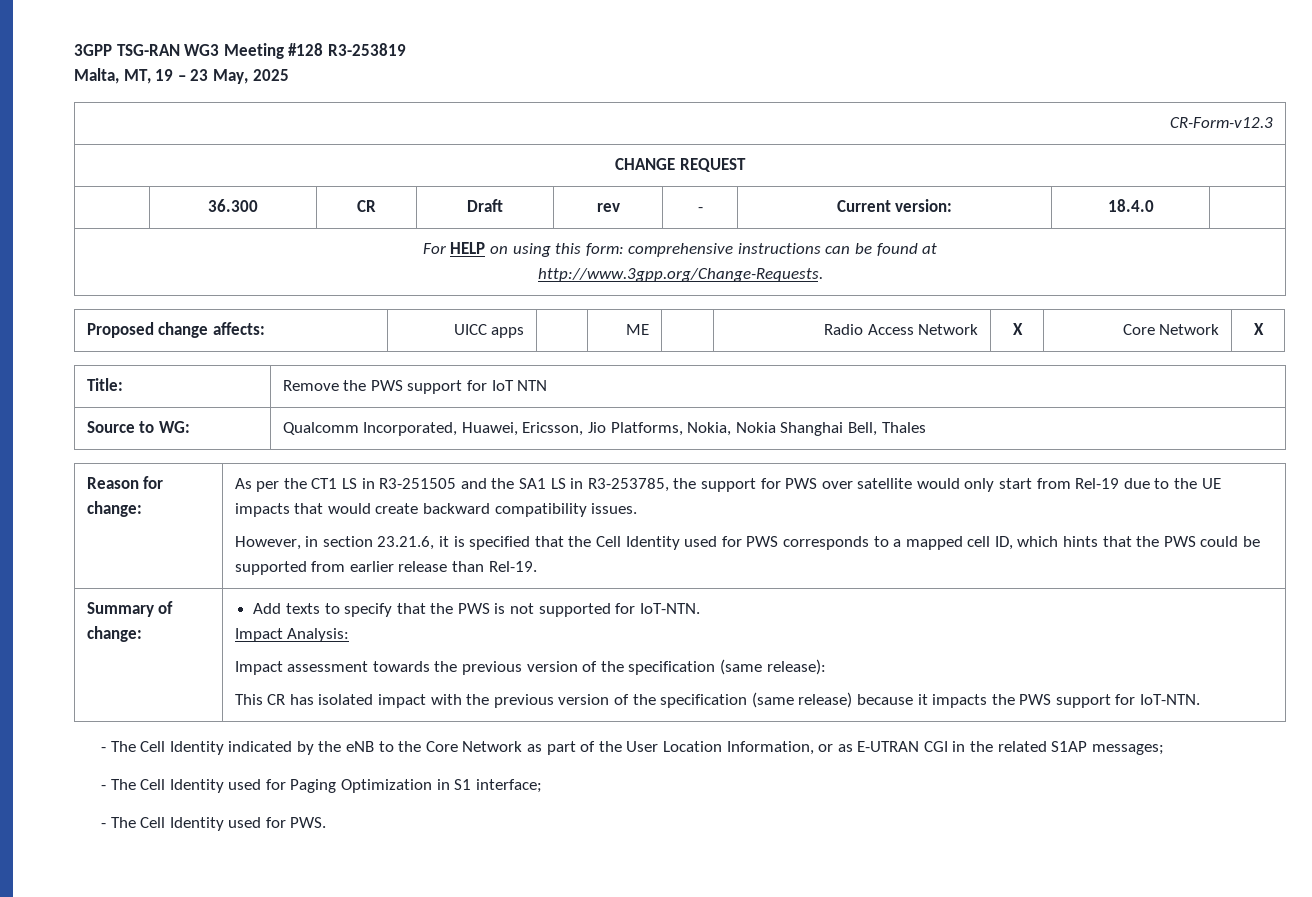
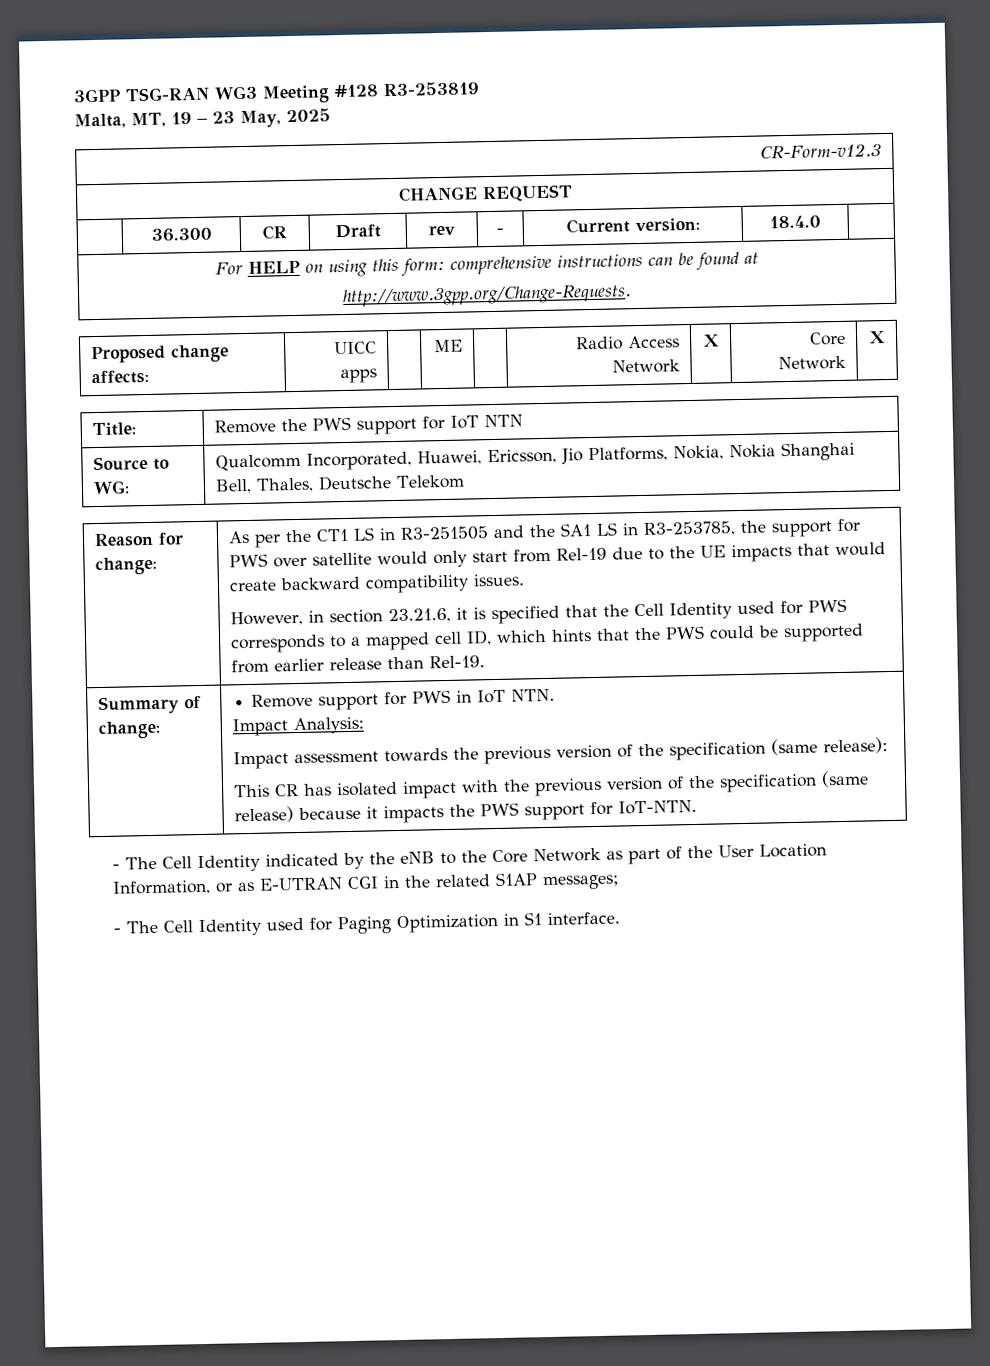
[881,422,926,433] Thales -> [256,474,466,493] Thales, Deutsche Telekom
[253,603,700,617] Add texts to specify that the PWS is not supported for IoT-NTN. -> [251,688,556,711] Remove support for PWS in IoT NTN.
[475,779,542,793] [100,817,327,831] interface; // - The Cell Identity used for PWS. -> [546,911,620,925] interface.

